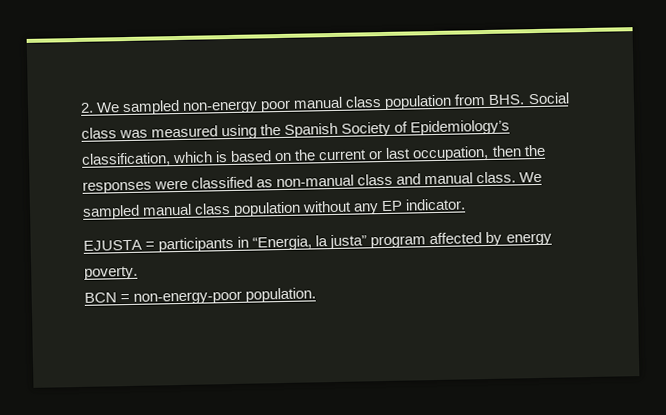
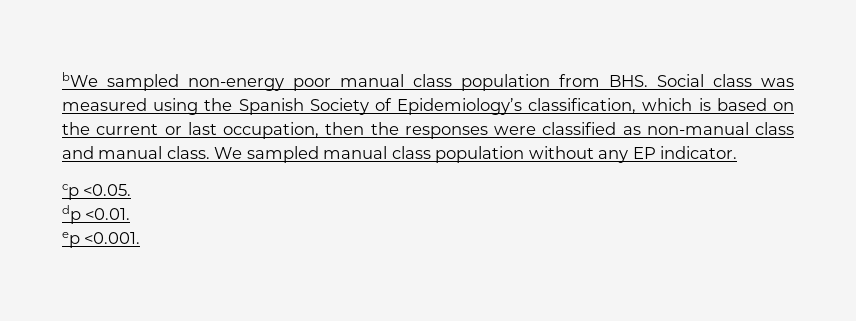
[80,102,121,113] 2. We -> [62,72,98,87] bWe
[83,231,552,253] [84,265,138,280] [84,287,317,305] EJUSTA = participants in “Energia, la justa” program affected by energy poverty. // BCN = non-energy-poor population. -> [62,184,132,200] [62,205,131,224] [62,232,141,248] cp <0.05. // dp <0.01. // ep <0.001.

